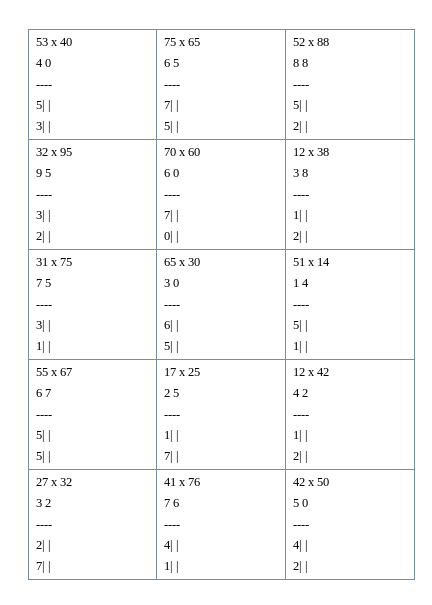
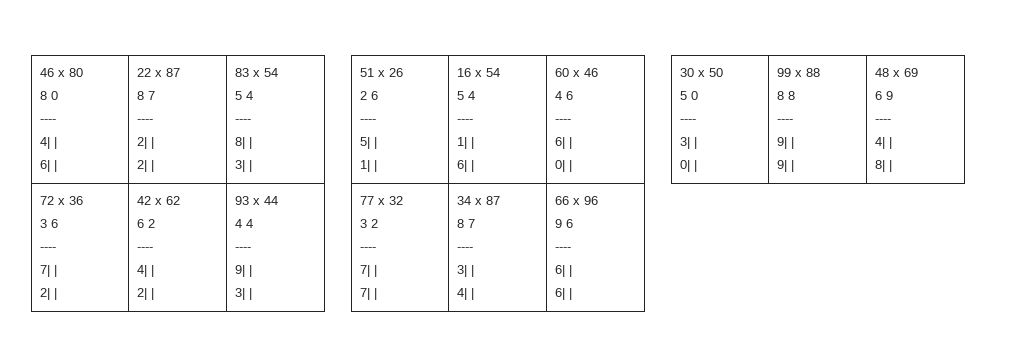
[35,38,73,46] [35,59,52,67] [35,85,52,88] [35,100,52,112] [35,121,52,133] [163,38,201,46] [163,59,180,67] [163,85,180,88] [163,100,180,112] [163,121,180,133] [292,38,305,46] 53 x 40 // 4 0 // ---- // 5| | // 3| | | 75 x 65 // 6 5 // ---- // 7| | // 5| | | 52 -> [39,68,83,77] [39,91,58,100] [39,119,56,123] [39,137,57,149] [39,160,57,172] [136,68,180,77] [136,91,155,100] [136,119,153,123] [136,137,154,149] [136,160,154,172] [234,68,278,77] [234,91,253,100] [234,119,251,123] [234,137,252,149] [234,160,252,172] [39,196,83,205] [39,219,58,228] [39,247,56,251] [39,265,57,277] [39,288,57,300] [136,196,180,205] [136,219,155,228] [136,247,153,251] [136,265,154,277] [136,288,154,300] [234,196,278,205] [234,219,253,228] [234,247,251,251] [234,265,252,277] [234,288,252,300] [359,68,403,77] [359,91,378,100] [359,119,376,123] [359,137,377,149] [359,160,377,172] [456,68,500,77] [456,91,475,100] [456,119,473,123] [456,137,474,149] [456,160,474,172] [554,68,598,77] [554,91,573,100] [554,119,571,123] [554,137,572,149] [554,160,572,172] [359,196,403,205] [359,219,378,228] [359,247,376,251] [359,265,377,277] [359,288,377,300] [456,196,500,205] [456,219,475,228] [456,247,473,251] [456,265,474,277] [456,288,474,300] [554,196,598,205] [554,219,573,228] [554,247,571,251] [554,265,572,277] [554,288,572,300] [679,68,723,77] [679,91,698,100] [679,119,696,123] [679,137,697,149] [679,160,697,172] [776,68,791,77] 46 x 80 // 8 0 // ---- // 4| | // 6| | | 22 x 87 // 8 7 // ---- // 2| | // 2| | | 83 x 54 // 5 4 // ---- // 8| | // 3| | // 72 x 36 // 3 6 // ---- // 7| | // 2| | | 42 x 62 // 6 2 // ---- // 4| | // 2| | | 93 x 44 // 4 4 // ---- // 9| | // 3| | // 51 x 26 // 2 6 // ---- // 5| | // 1| | | 16 x 54 // 5 4 // ---- // 1| | // 6| | | 60 x 46 // 4 6 // ---- // 6| | // 0| | // 77 x 32 // 3 2 // ---- // 7| | // 7| | | 34 x 87 // 8 7 // ---- // 3| | // 4| | | 66 x 96 // 9 6 // ---- // 6| | // 6| | // 30 x 50 // 5 0 // ---- // 3| | // 0| | | 99
[292,100,309,112] [292,121,309,133] [35,148,73,156] [35,169,52,177] [35,195,52,198] [35,210,52,222] [35,231,52,243] [163,148,201,156] [163,169,180,177] [163,195,180,198] [163,210,180,222] [163,231,180,243] [292,148,330,156] [292,169,309,177] [292,195,309,198] [292,210,309,222] [292,231,309,243] [35,258,73,266] [35,279,52,287] [35,305,52,308] [35,320,52,332] [35,341,52,353] [163,258,201,266] [163,279,180,287] [163,305,180,308] [163,320,180,332] [163,341,180,353] [292,258,331,266] [292,279,310,287] [292,305,309,308] [292,320,309,332] [292,341,309,353] [35,368,73,376] [35,389,52,397] [35,415,52,418] [35,430,52,442] [35,451,52,463] [163,368,201,376] [163,389,180,397] [163,415,180,418] [163,430,180,442] [163,451,180,463] [292,368,330,376] [292,389,309,397] [292,415,309,418] [292,430,309,442] [292,451,309,463] [35,478,73,486] [35,499,52,507] [35,525,52,528] [35,540,52,552] [35,561,52,573] [163,478,201,486] [163,499,180,507] [163,525,180,528] [163,540,180,552] [163,561,180,573] [292,478,330,486] [292,499,309,507] [292,525,309,528] [292,540,309,552] [292,561,309,573] 5| | // 2| | // 32 x 95 // 9 5 // ---- // 3| | // 2| | | 70 x 60 // 6 0 // ---- // 7| | // 0| | | 12 x 38 // 3 8 // ---- // 1| | // 2| | // 31 x 75 // 7 5 // ---- // 3| | // 1| | | 65 x 30 // 3 0 // ---- // 6| | // 5| | | 51 x 14 // 1 4 // ---- // 5| | // 1| | // 55 x 67 // 6 7 // ---- // 5| | // 5| | | 17 x 25 // 2 5 // ---- // 1| | // 7| | | 12 x 42 // 4 2 // ---- // 1| | // 2| | // 27 x 32 // 3 2 // ---- // 2| | // 7| | | 41 x 76 // 7 6 // ---- // 4| | // 1| | | 42 x 50 // 5 0 // ---- // 4| | // 2| | -> [776,137,794,149] [776,160,794,172] [874,68,918,77] [874,91,893,100] [874,119,891,123] [874,137,892,149] [874,160,892,172] 9| | // 9| | | 48 x 69 // 6 9 // ---- // 4| | // 8| |

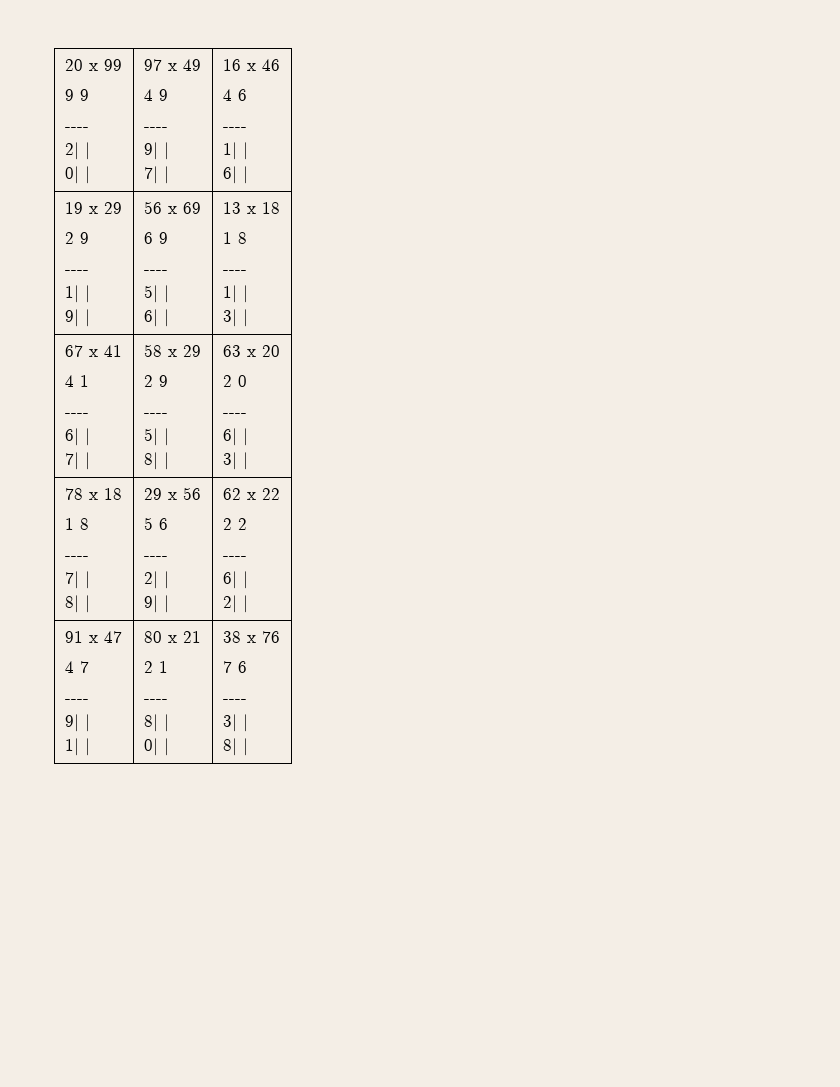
[39,68,83,77] [39,91,58,100] [39,119,56,123] [39,137,57,149] [39,160,57,172] [136,68,180,77] [136,91,155,100] [136,119,153,123] [136,137,154,149] [136,160,154,172] [234,68,278,77] [234,91,253,100] [234,119,251,123] [234,137,252,149] [234,160,252,172] [39,196,83,205] [39,219,58,228] [39,247,56,251] [39,265,57,277] [39,288,57,300] [136,196,180,205] [136,219,155,228] [136,247,153,251] [136,265,154,277] [136,288,154,300] [234,196,278,205] [234,219,253,228] [234,247,251,251] [234,265,252,277] [234,288,252,300] [359,68,403,77] [359,91,378,100] [359,119,376,123] [359,137,377,149] [359,160,370,172] 46 x 80 // 8 0 // ---- // 4| | // 6| | | 22 x 87 // 8 7 // ---- // 2| | // 2| | | 83 x 54 // 5 4 // ---- // 8| | // 3| | // 72 x 36 // 3 6 // ---- // 7| | // 2| | | 42 x 62 // 6 2 // ---- // 4| | // 2| | | 93 x 44 // 4 4 // ---- // 9| | // 3| | // 51 x 26 // 2 6 // ---- // 5| | // 1| -> [64,59,122,71] [64,89,89,101] [64,127,89,131] [64,142,90,160] [64,166,90,184] [143,59,201,71] [143,89,168,101] [143,127,168,131] [143,142,169,160] [143,166,158,184] 20 x 99 // 9 9 // ---- // 2| | // 0| | | 97 x 49 // 4 9 // ---- // 9| | // 7|
[485,68,500,77] [456,91,475,100] 54 // 5 4 -> [261,59,280,71] [222,89,247,101] 46 // 4 6
[554,68,598,77] [554,91,573,100] [554,119,571,123] [554,137,572,149] [554,160,572,172] [359,196,403,205] [359,219,378,228] [359,247,376,251] [359,265,377,277] [359,288,377,300] [456,196,500,205] [456,219,475,228] [456,247,473,251] [456,265,474,277] [456,288,474,300] [554,196,598,205] [554,219,573,228] [554,247,571,251] [554,265,572,277] [554,288,572,300] [679,68,723,77] [679,91,698,100] [679,119,696,123] [679,137,697,149] [679,160,697,172] [776,68,820,77] [776,91,795,100] [776,119,793,123] [776,137,794,149] [776,160,794,172] [874,68,889,77] | 60 x 46 // 4 6 // ---- // 6| | // 0| | // 77 x 32 // 3 2 // ---- // 7| | // 7| | | 34 x 87 // 8 7 // ---- // 3| | // 4| | | 66 x 96 // 9 6 // ---- // 6| | // 6| | // 30 x 50 // 5 0 // ---- // 3| | // 0| | | 99 x 88 // 8 8 // ---- // 9| | // 9| | | 48 -> [64,202,122,214] [64,232,89,244] [64,270,89,274] [64,285,90,303] [64,309,90,327] [143,201,162,214] // 19 x 29 // 2 9 // ---- // 1| | // 9| | | 56
[874,137,885,149] 4| -> [143,285,169,303] [143,309,169,327] [222,202,280,214] [222,232,247,244] [222,270,247,274] [222,285,248,303] [222,309,248,327] [64,345,122,357] [64,375,89,387] [64,413,89,417] [64,428,90,446] [64,452,90,470] [143,344,201,357] [143,375,168,387] [143,413,168,417] [143,428,169,446] [143,452,169,470] [222,345,280,357] [222,375,247,387] [222,413,247,417] [222,428,248,446] [222,452,248,470] [64,488,122,500] [64,518,89,530] [64,556,89,560] [64,571,90,589] [64,595,90,613] [143,487,201,500] [143,517,168,530] [143,556,168,560] [143,571,169,589] [143,595,169,613] [222,488,280,500] [222,518,247,530] [222,556,247,560] [222,571,248,589] [222,595,248,613] [64,631,122,643] [64,661,89,673] [64,699,89,703] [64,714,90,732] [64,738,90,756] [143,631,201,643] [143,661,168,673] [143,699,168,703] [143,714,169,732] [143,738,169,756] [222,631,280,643] [222,661,247,673] [222,699,247,703] [222,714,237,732] 5| | // 6| | | 13 x 18 // 1 8 // ---- // 1| | // 3| | // 67 x 41 // 4 1 // ---- // 6| | // 7| | | 58 x 29 // 2 9 // ---- // 5| | // 8| | | 63 x 20 // 2 0 // ---- // 6| | // 3| | // 78 x 18 // 1 8 // ---- // 7| | // 8| | | 29 x 56 // 5 6 // ---- // 2| | // 9| | | 62 x 22 // 2 2 // ---- // 6| | // 2| | // 91 x 47 // 4 7 // ---- // 9| | // 1| | | 80 x 21 // 2 1 // ---- // 8| | // 0| | | 38 x 76 // 7 6 // ---- // 3|

